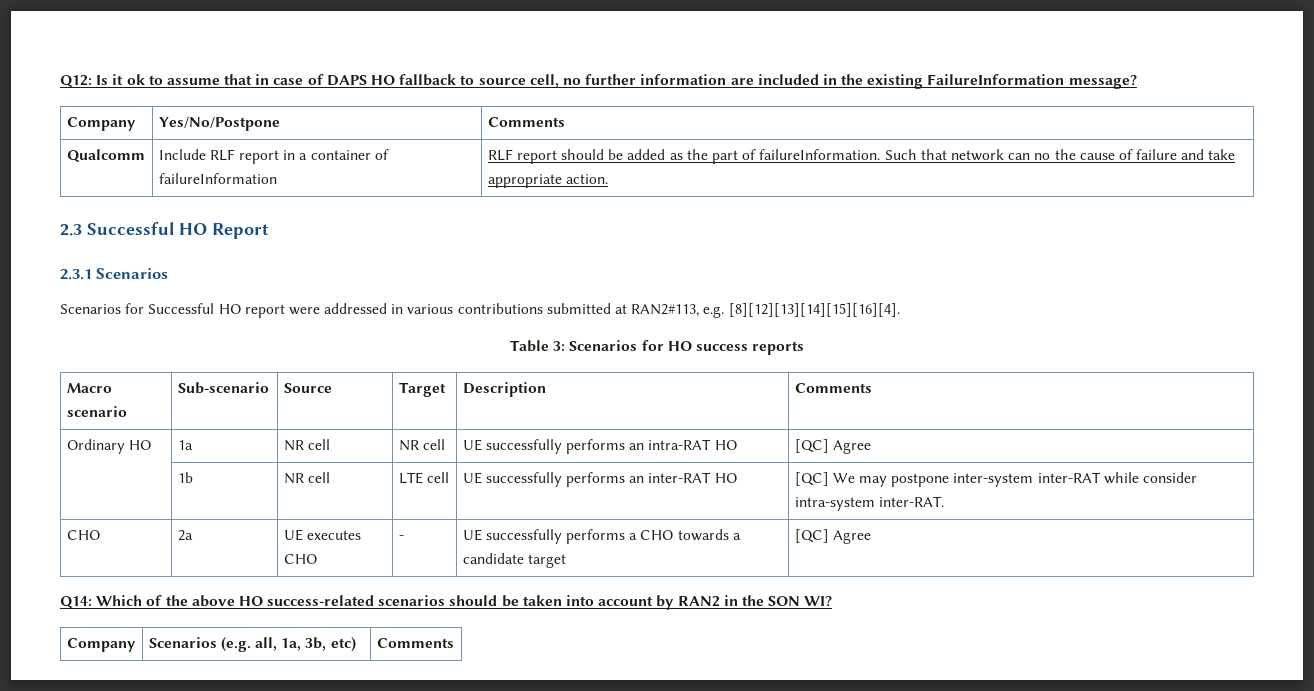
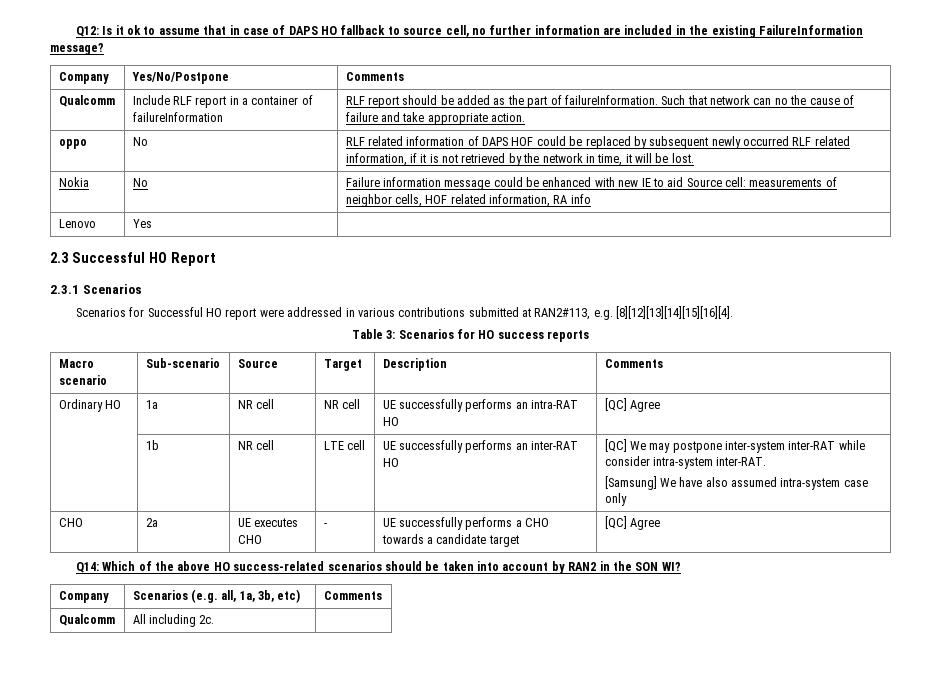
(608, 179) none -> [58,139,87,149] [132,137,148,146] [345,136,850,149] [345,153,694,166] [58,177,89,187] [132,178,148,187] [345,177,837,190] [345,194,591,207] [58,219,96,228] [132,219,152,228] // oppo | No | RLF related information of DAPS HOF could be replaced by subsequent newly occurred RLF related information, if it is not retrieved by the network in time, it will be lost. // Nokia | No | Failure information message could be enhanced with new IE to aid Source cell: measurements of neighbor cells, HOF related information, RA info // Lenovo | Yes |
(944, 501) none -> [604,476,868,490] [604,493,627,506] // [Samsung] We have also assumed intra-system case only
(454, 643) none -> [58,614,115,626] [132,614,215,627] // Qualcomm | All including 2c. |

